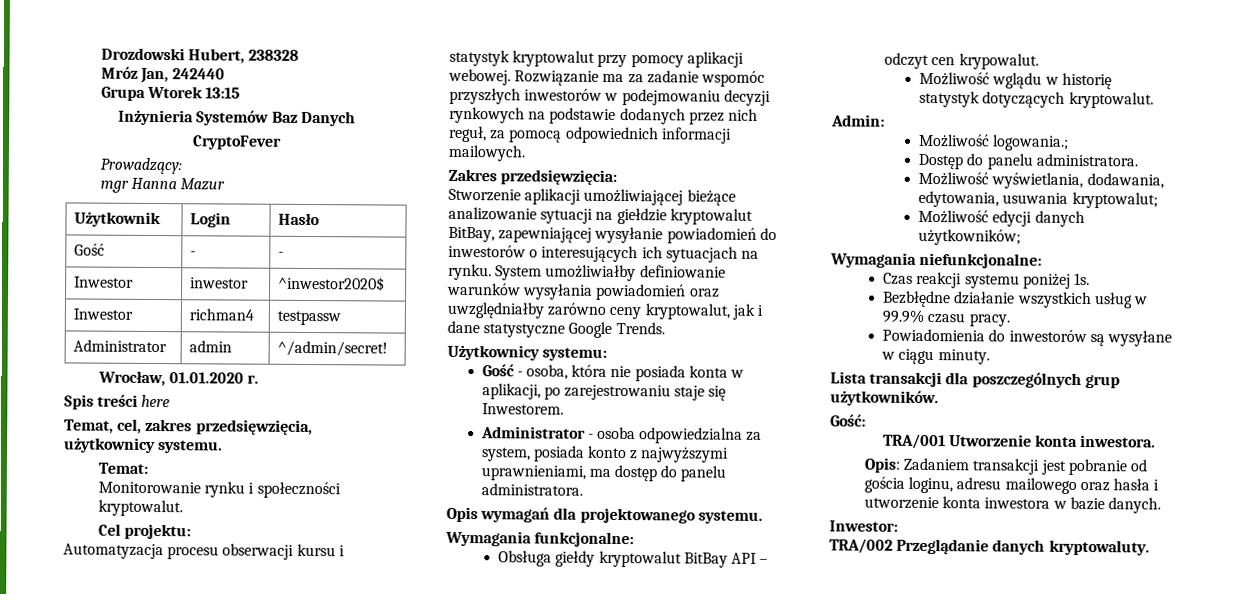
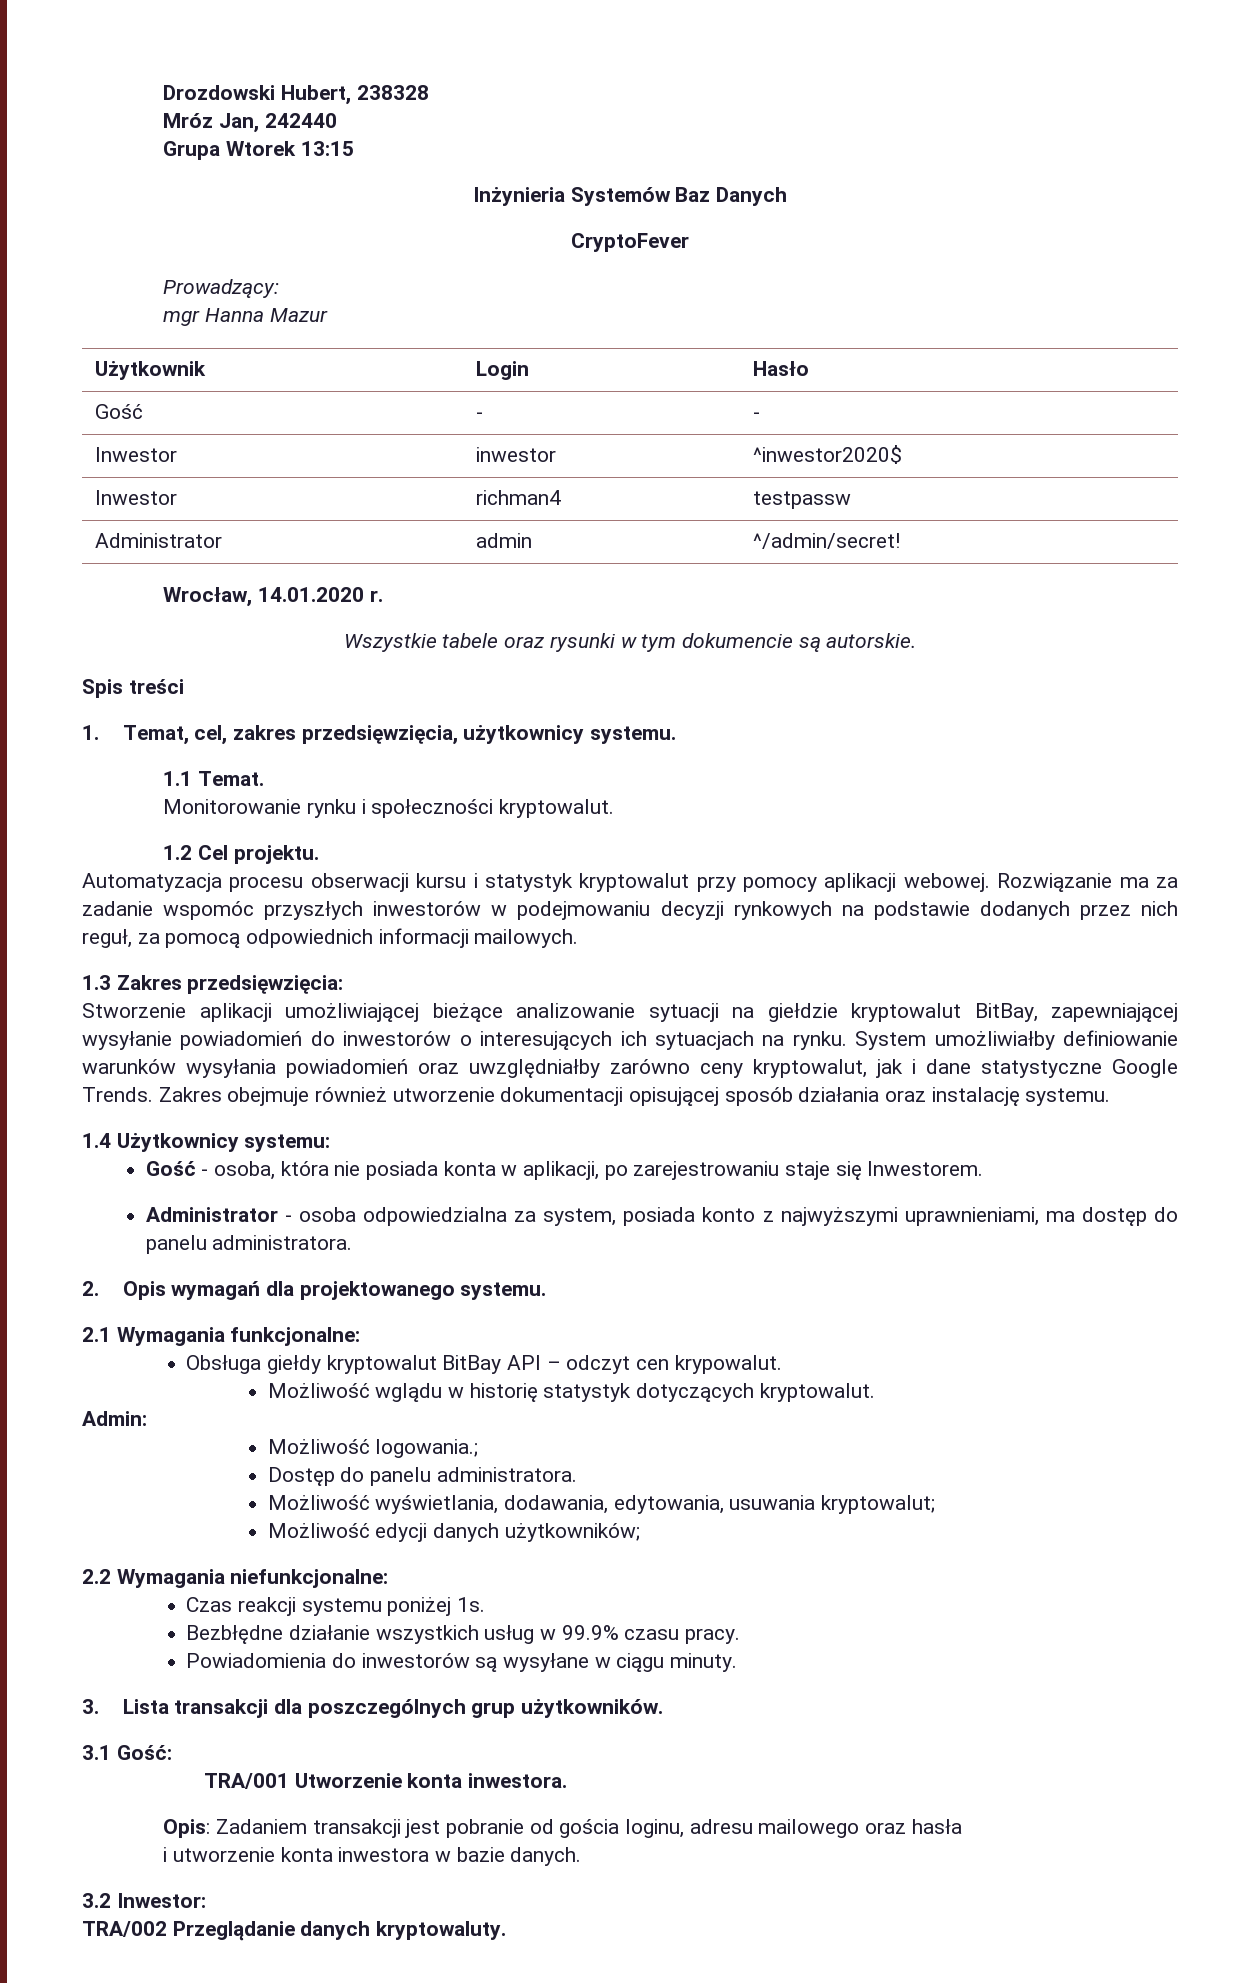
[169,372,245,384] 01.01.2020 -> [258,587,365,602] 14.01.2020
(260, 379) none -> [343,633,917,652] // Wszystkie tabele oraz rysunki w tym dokumencie są autorskie.
[141,394,171,408] here // -> [82,725,99,740] // 1.
[98,462,149,474] Temat: -> [163,771,265,786] 1.1 Temat.
[98,523,192,540] Cel projektu: -> [163,845,319,864] 1.2 Cel projektu.
(526, 153) none -> [82,975,111,990] 1.3
(665, 328) // -> [158,1087,1111,1106] [82,1133,111,1148] Zakres obejmuje również utworzenie dokumentacji opisującej sposób działania oraz instalację systemu. // 1.4
(583, 489) none -> [82,1281,99,1296] 2.
(763, 517) none -> [82,1327,111,1342] 2.1
(1022, 237) none -> [82,1569,111,1584] 2.2
(990, 357) none -> [82,1699,99,1714] 3.
(939, 398) none -> [82,1745,111,1760] 3.1
(1151, 484) none -> (962, 1826) //
(1162, 505) none -> [82,1893,111,1908] 3.2

